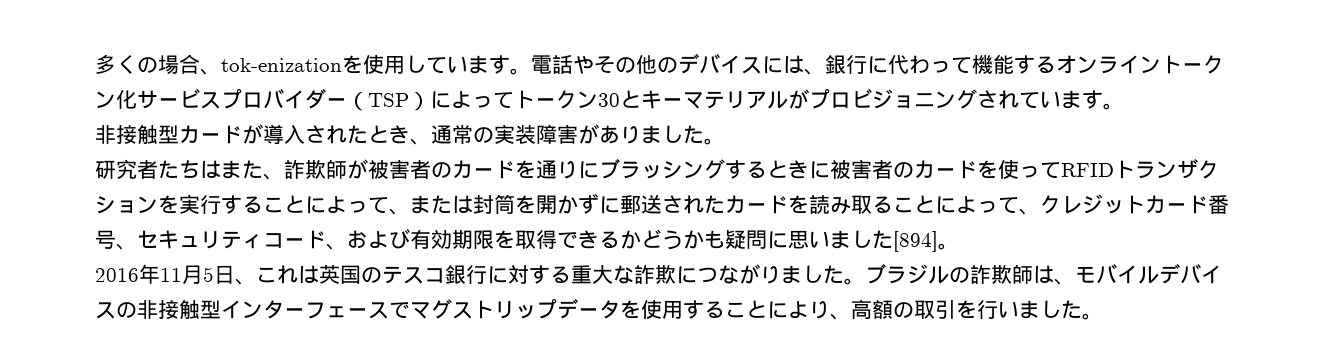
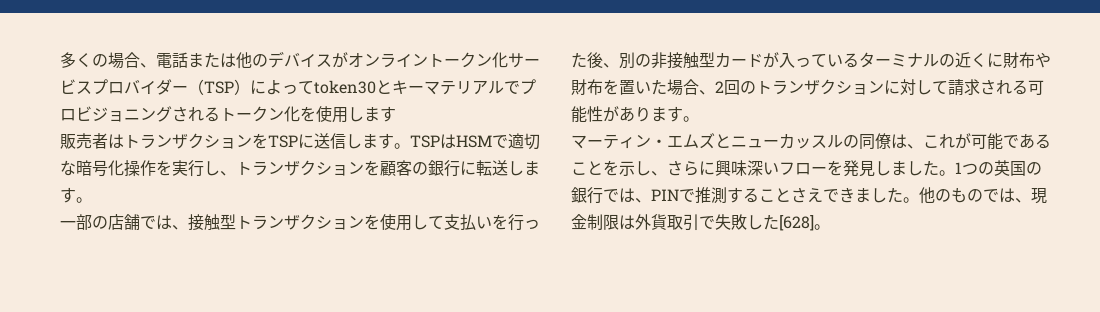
[221,53,1056,75] tok-enizationを使用しています。電話やその他のデバイスには、銀行に代わって機能する -> [156,51,348,69] 電話または他のデバイスが
[514,90,620,109] トークン30 -> [314,80,376,94] token30
[788,89,809,109] が -> [504,81,520,94] で
[1019,90,1124,110] [95,124,725,145] [95,159,1219,180] [95,194,1229,215] [95,229,959,252] [95,263,1222,285] [95,298,1082,320] ています。 // 非接触型カードが導入されたとき、通常の実装障害がありました。 // 研究者たちはまた、詐欺師が被害者のカードを通りにブラッシングするときに被害者のカードを使ってRFIDトランザクションを実行することによって、または封筒を開かずに郵送されたカードを読み取ることによって、クレジットカード番号、セキュリティコード、および有効期限を取得できるかどうかも疑問に思いました[894]。 // 2016年11月5日、これは英国のテスコ銀行に対する重大な詐欺につながりました。ブラジルの詐欺師は、モバイルデバイスの非接触型インターフェースでマグストリップデータを使用することにより、高額の取引を行いました -> [204,106,396,123] [60,133,540,150] [60,160,540,177] [60,187,92,203] [60,214,540,231] [571,52,1051,69] [571,79,1044,96] [571,106,699,123] [571,133,1051,150] [571,160,1042,177] [571,187,1047,204] [571,214,814,231] るトークン化を使用します // 販売者はトランザクションをTSPに送信します。TSPはHSMで適切な暗号化操作を実行し、トランザクションを顧客の銀行に転送します。 // 一部の店舗では、接触型トランザクションを使用して支払いを行った後、別の非接触型カードが入っているターミナルの近くに財布や財布を置いた場合、2回のトランザクションに対して請求される可能性があります。 // マーティン・エムズとニューカッスルの同僚は、これが可能であることを示し、さらに興味深いフローを発見しました。1つの英国の銀行では、PINで推測することさえできました。他のものでは、現金制限は外貨取引で失敗した[628]

